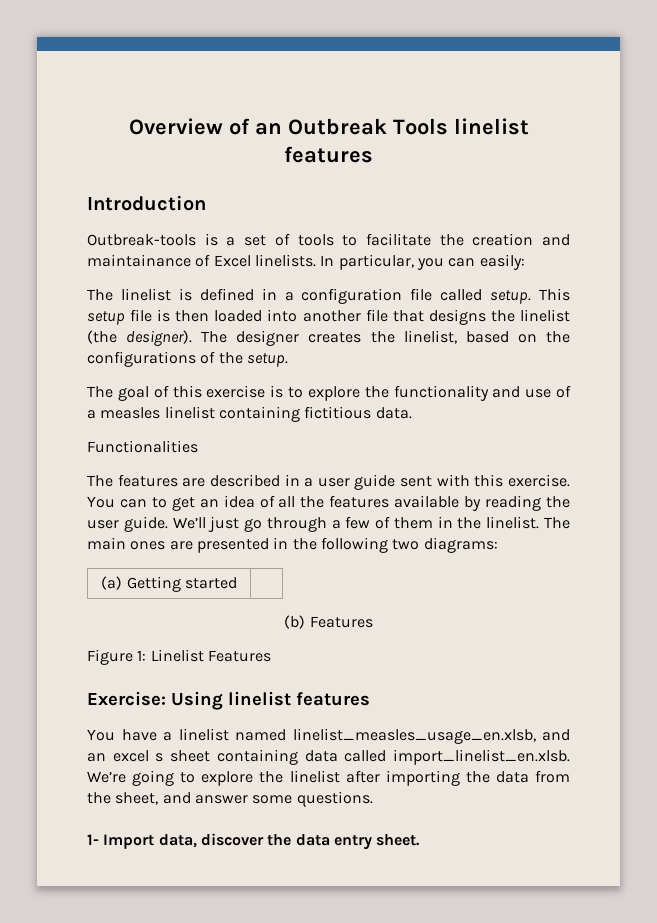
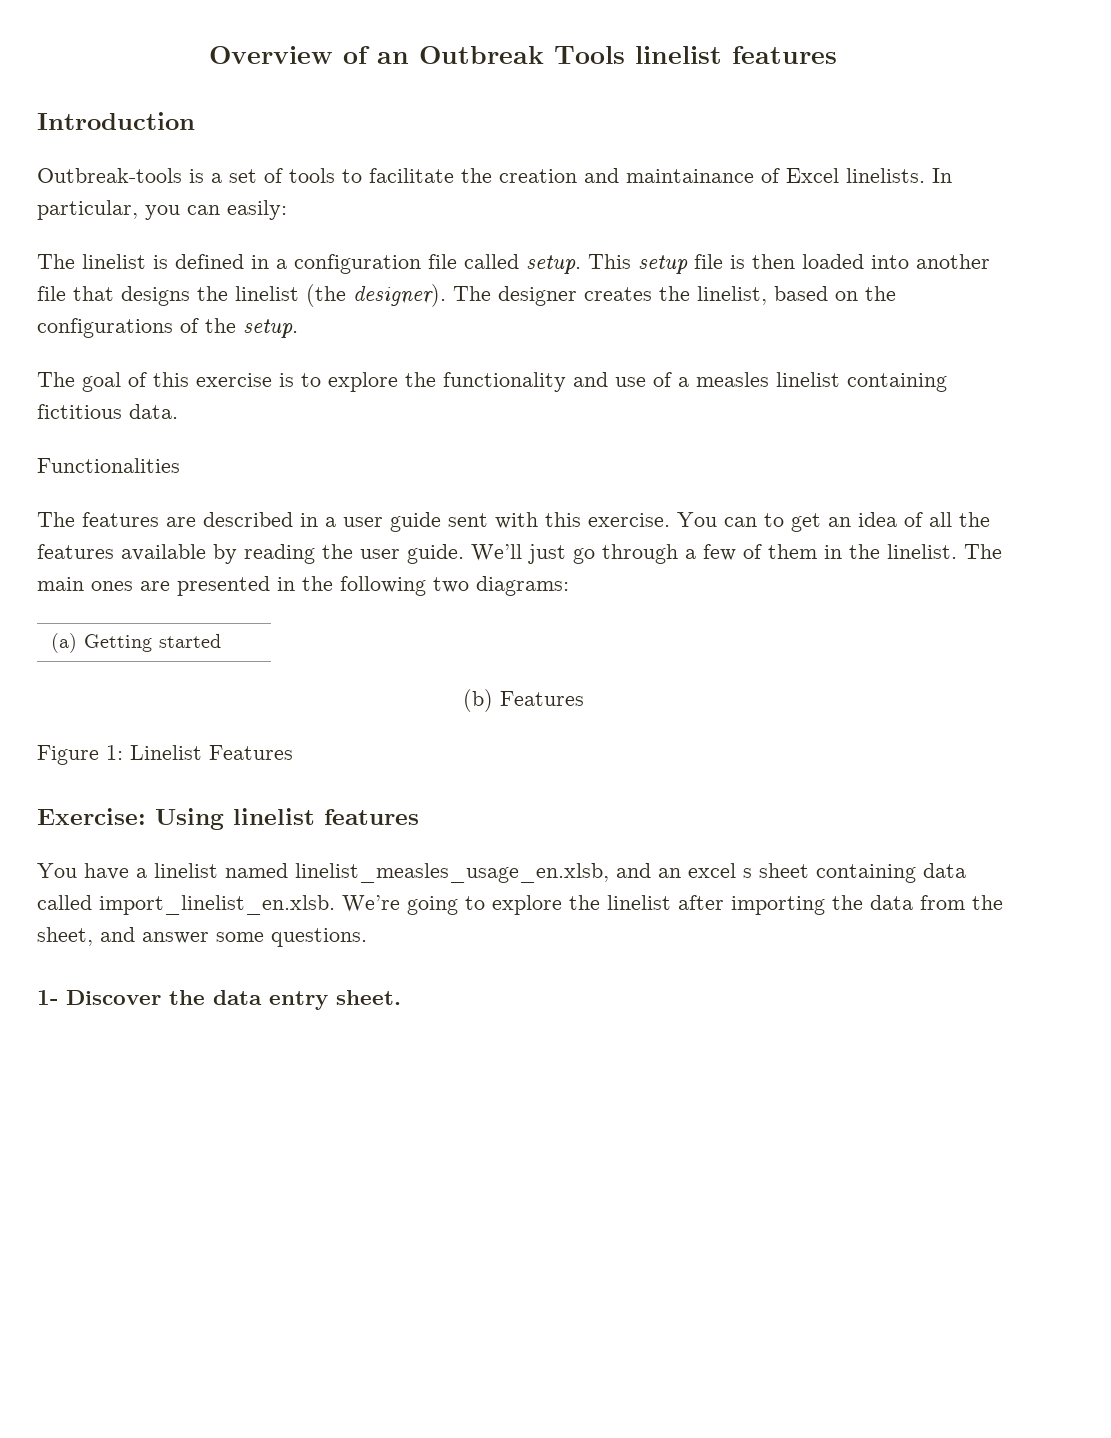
[103,833,264,849] Import data, discover -> [66,990,161,1005] Discover

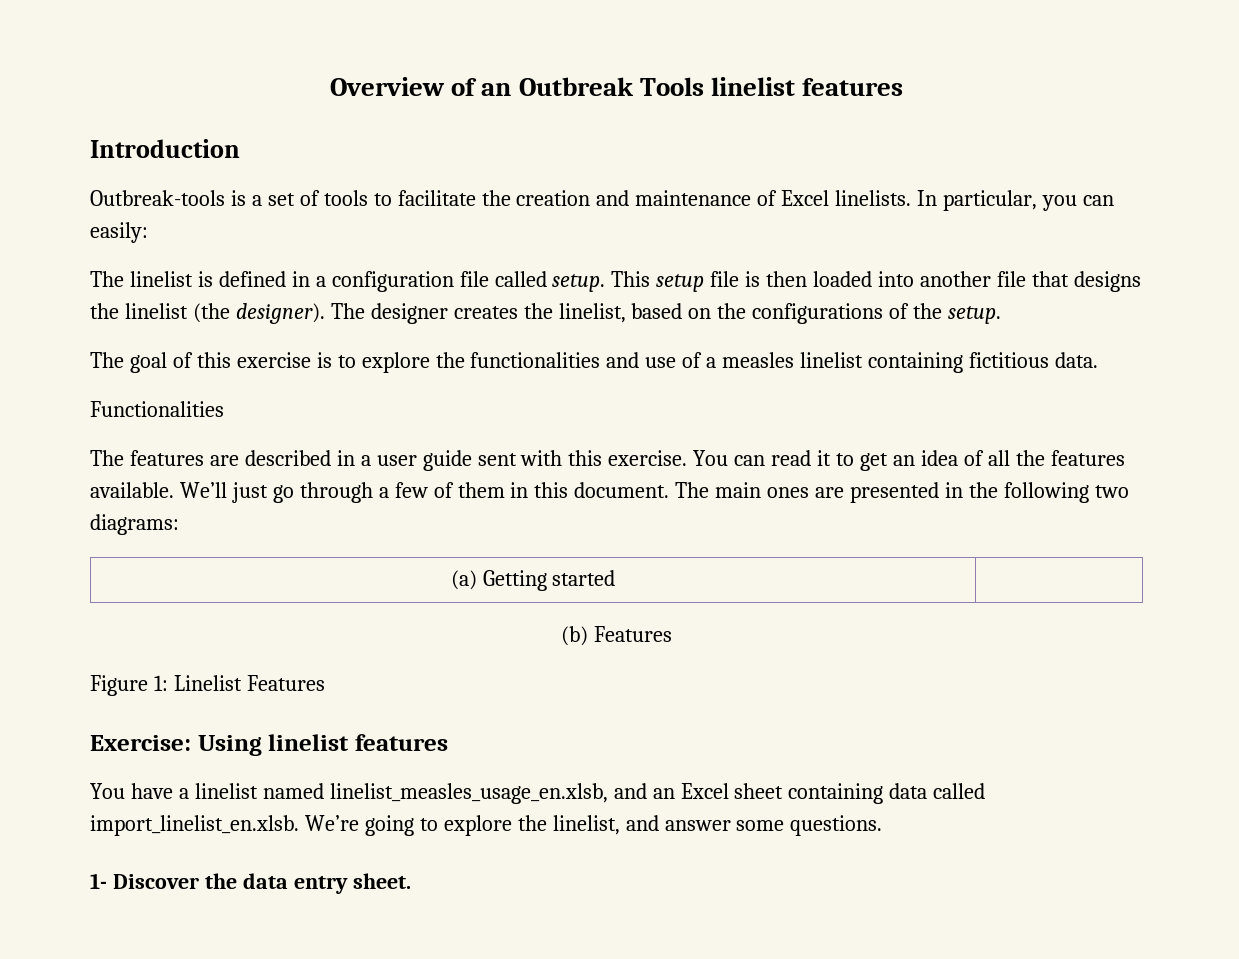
[626,169,754,183] maintainance -> [635,190,752,206] maintenance
[443,372,566,392] functionality -> [470,352,601,368] functionalities
(757, 522) none -> [771,450,832,466] read it
[121,544,464,564] available by reading the user guide. -> [90,482,174,498] available.
[849,544,957,559] the linelist. -> [534,482,670,498] this document.
[688,863,752,878] excel s -> [680,783,729,799] Excel
[607,895,1003,915] [37,927,93,946] linelist after importing the data from the sheet, -> [552,815,620,835] linelist,

